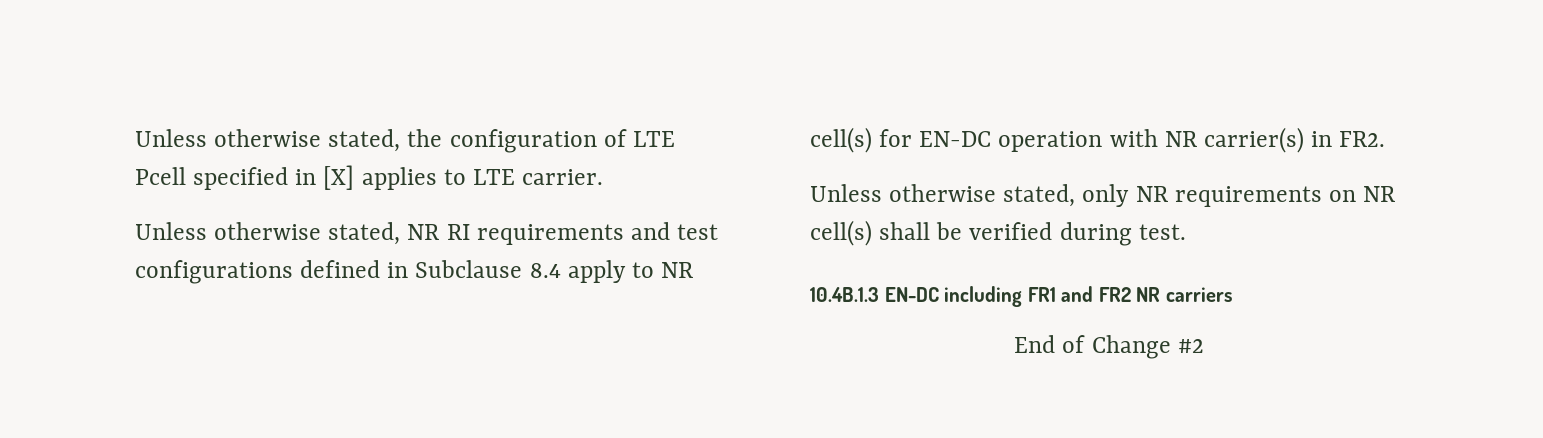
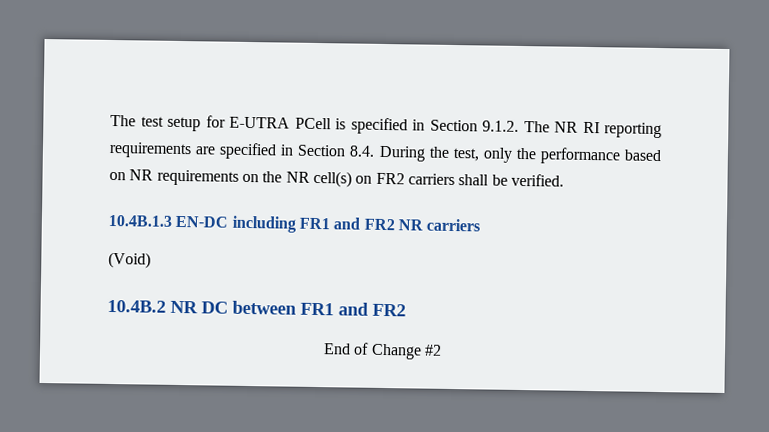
[135,129,675,153] [135,165,604,190] [135,222,719,245] [135,260,694,284] [810,127,1386,153] [810,184,1130,207] Unless otherwise stated, the configuration of LTE Pcell specified in [X] applies to LTE carrier. // Unless otherwise stated, NR RI requirements and test configurations defined in Subclause 8.4 apply to NR cell(s) for EN-DC operation with NR carrier(s) in FR2. // Unless otherwise stated, only -> [110,114,662,139] [109,141,661,165] [109,171,126,181] The test setup for E-UTRA PCell is specified in Section 9.1.2. The NR RI reporting requirements are specified in Section 8.4. During the test, only the performance based on
[1363,186,1396,202] [810,220,1186,246] NR cell(s) shall be verified during test. -> [262,170,564,188] the NR cell(s) on FR2 carriers shall be verified.
(1232, 294) none -> [108,251,151,269] [107,299,406,317] // (Void) // 10.4B.2 NR DC between FR1 and FR2

